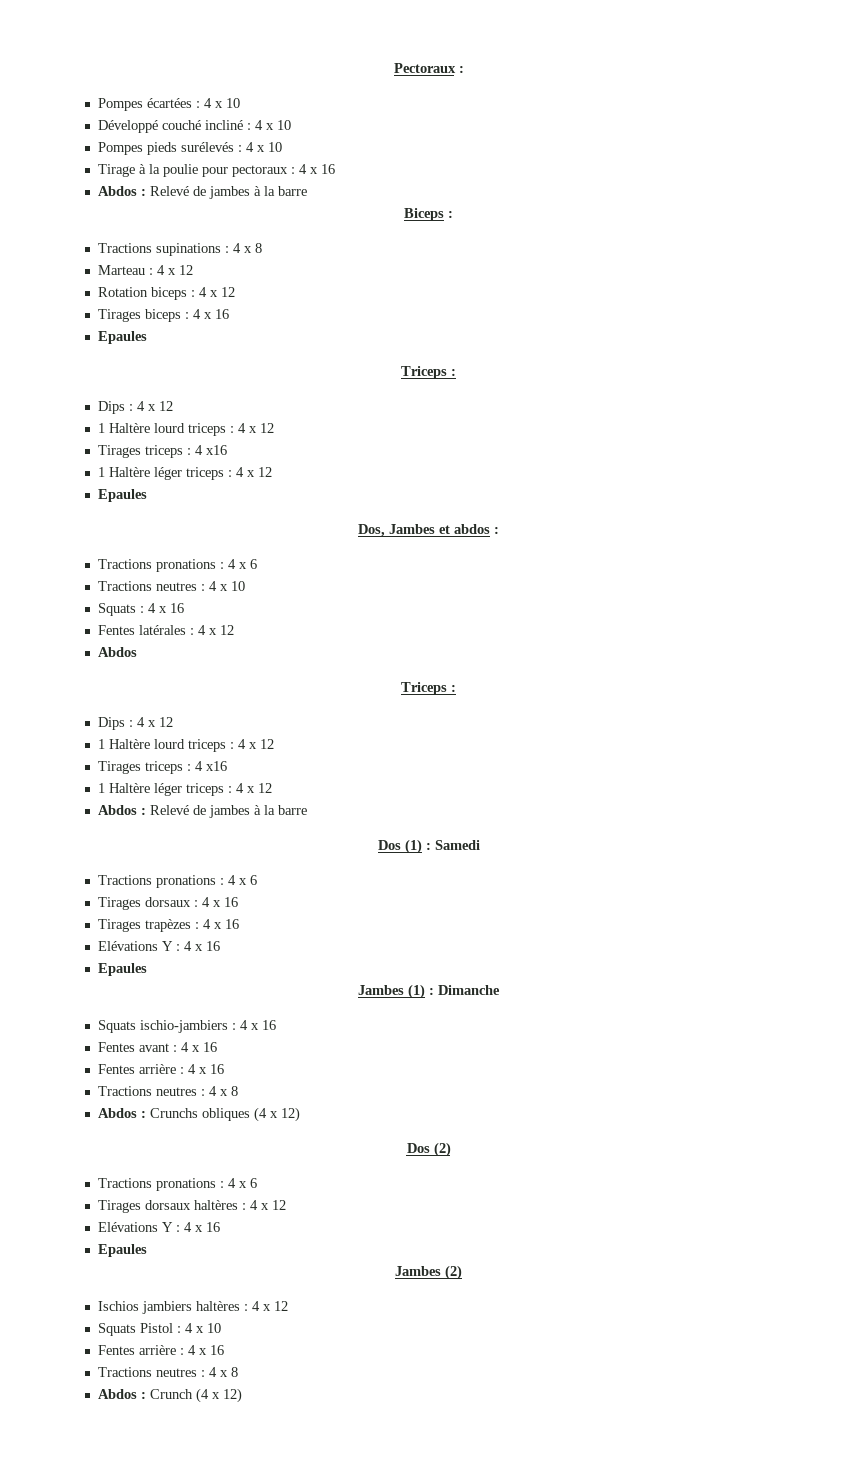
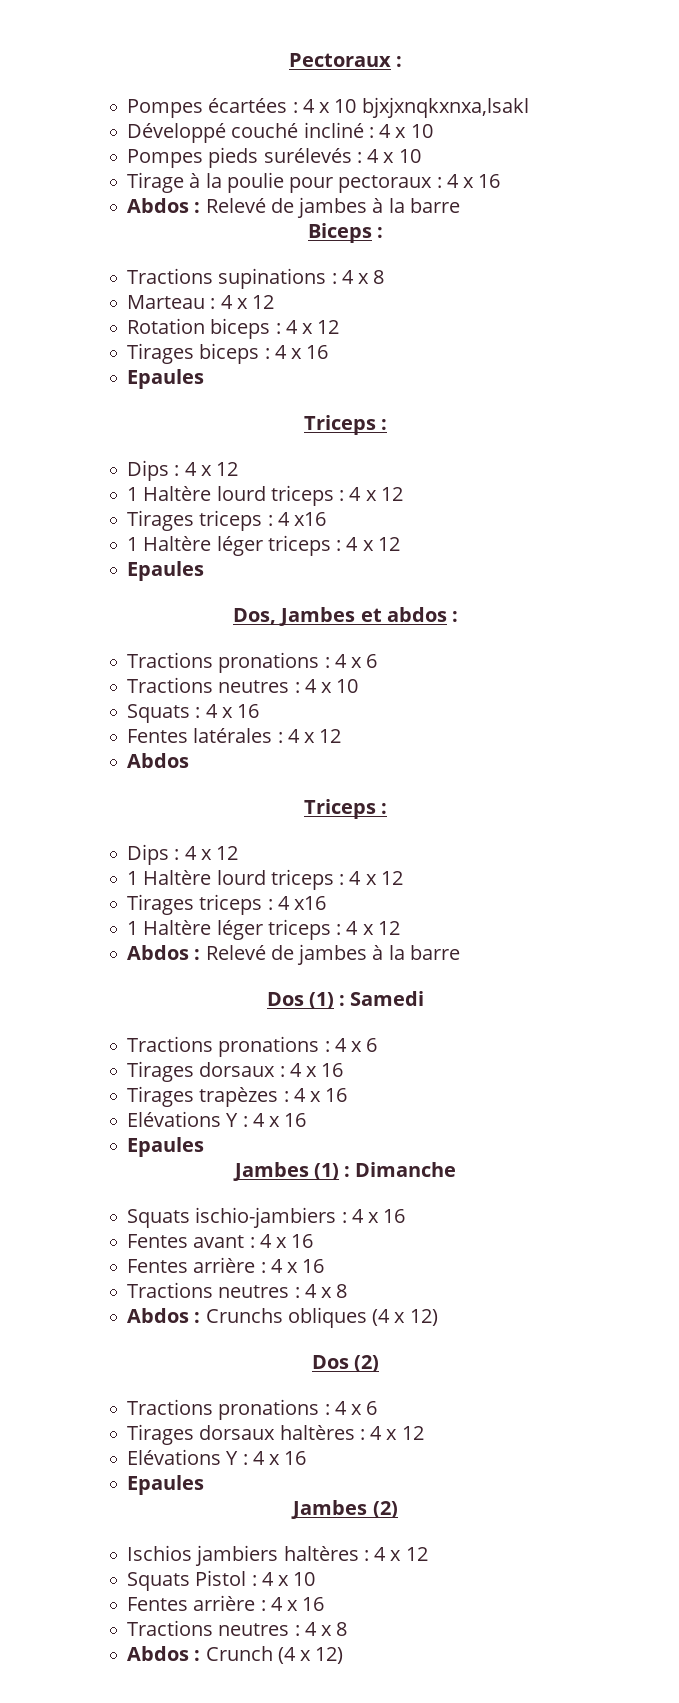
(241, 103) none -> [361,97,529,118] bjxjxnqkxnxa,lsakl

